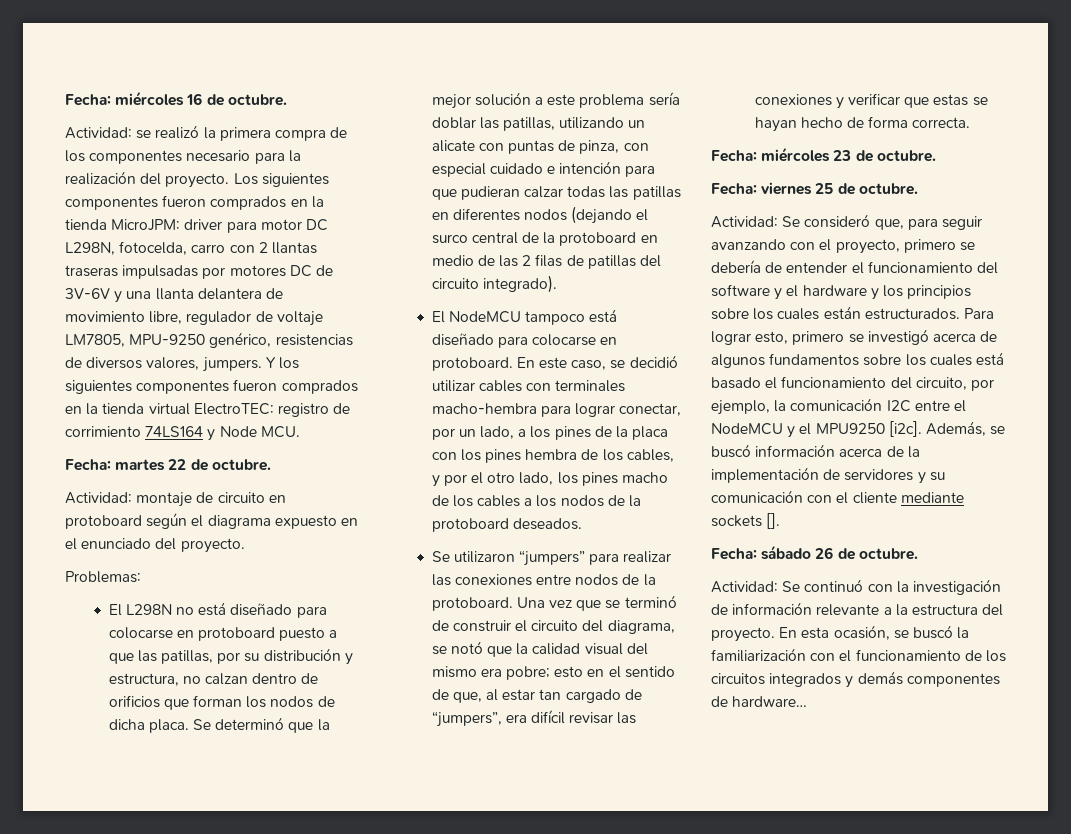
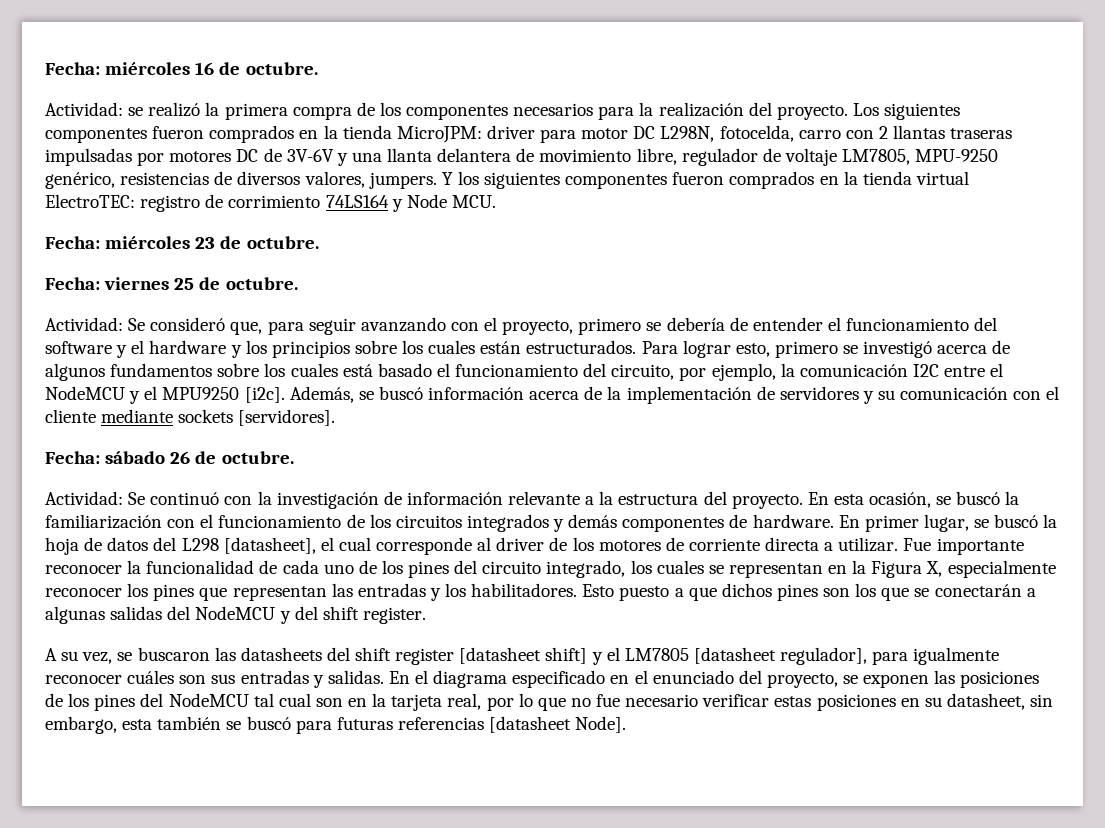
[186,150,251,162] necesario -> [513,103,594,116] necesarios
[65,459,271,471] [65,492,286,507] [65,513,358,529] [65,538,245,553] [65,571,141,583] [108,602,327,618] [108,627,338,641] [108,648,353,665] [108,673,319,686] [108,695,335,710] [108,717,330,733] [431,92,680,109] [431,117,646,131] [431,140,649,154] [431,161,656,177] [431,186,681,200] [431,206,649,224] [431,232,658,246] [431,254,662,269] [431,275,557,293] [431,309,618,325] [431,333,618,348] [431,355,678,371] [431,380,626,392] [431,403,682,417] [431,426,669,440] [431,449,674,463] [431,472,669,487] [431,495,642,507] [431,518,582,532] [431,550,672,566] [431,574,656,586] [431,595,677,611] [431,620,675,634] [431,641,648,657] [431,666,675,680] [431,689,642,703] [431,710,637,727] [754,93,988,109] [754,116,971,132] // Fecha: martes 22 de octubre. // Actividad: montaje de circuito en protoboard según el diagrama expuesto en el enunciado del proyecto. // Problemas: // El L298N no está diseñado para colocarse en protoboard puesto a que las patillas, por su distribución y estructura, no calzan dentro de orificios que forman los nodos de dicha placa. Se determinó que la mejor solución a este problema sería doblar las patillas, utilizando un alicate con puntas de pinza, con especial cuidado e intención para que pudieran calzar todas las patillas en diferentes nodos (dejando el surco central de la protoboard en medio de las 2 filas de patillas del circuito integrado). // El NodeMCU tampoco está diseñado para colocarse en protoboard. En este caso, se decidió utilizar cables con terminales macho-hembra para lograr conectar, por un lado, a los pines de la placa con los pines hembra de los cables, y por el otro lado, los pines macho de los cables a los nodos de la protoboard deseados. // Se utilizaron “jumpers” para realizar las conexiones entre nodos de la protoboard. Una vez que se terminó de construir el circuito del diagrama, se notó que la calidad visual del mismo era pobre; esto en el sentido de que, al estar tan cargado de “jumpers”, era difícil revisar las conexiones y verificar que estas se hayan hecho de forma correcta. -> (496, 201) none
[766,513,781,529] []. -> [238,409,336,426] [servidores].
[732,696,808,707] hardware… -> [752,514,1058,532] [45,537,1024,555] [45,560,1056,578] [45,583,1036,601] [45,606,426,624] [45,647,1000,665] [45,670,1040,688] [45,693,1054,711] [45,716,627,734] hardware. En primer lugar, se buscó la hoja de datos del L298 [datasheet], el cual corresponde al driver de los motores de corriente directa a utilizar. Fue importante reconocer la funcionalidad de cada uno de los pines del circuito integrado, los cuales se representan en la Figura X, especialmente reconocer los pines que representan las entradas y los habilitadores. Esto puesto a que dichos pines son los que se conectarán a algunas salidas del NodeMCU y del shift register. // A su vez, se buscaron las datasheets del shift register [datasheet shift] y el LM7805 [datasheet regulador], para igualmente reconocer cuáles son sus entradas y salidas. En el diagrama especificado en el enunciado del proyecto, se exponen las posiciones de los pines del NodeMCU tal cual son en la tarjeta real, por lo que no fue necesario verificar estas posiciones en su datasheet, sin embargo, esta también se buscó para futuras referencias [datasheet Node].

